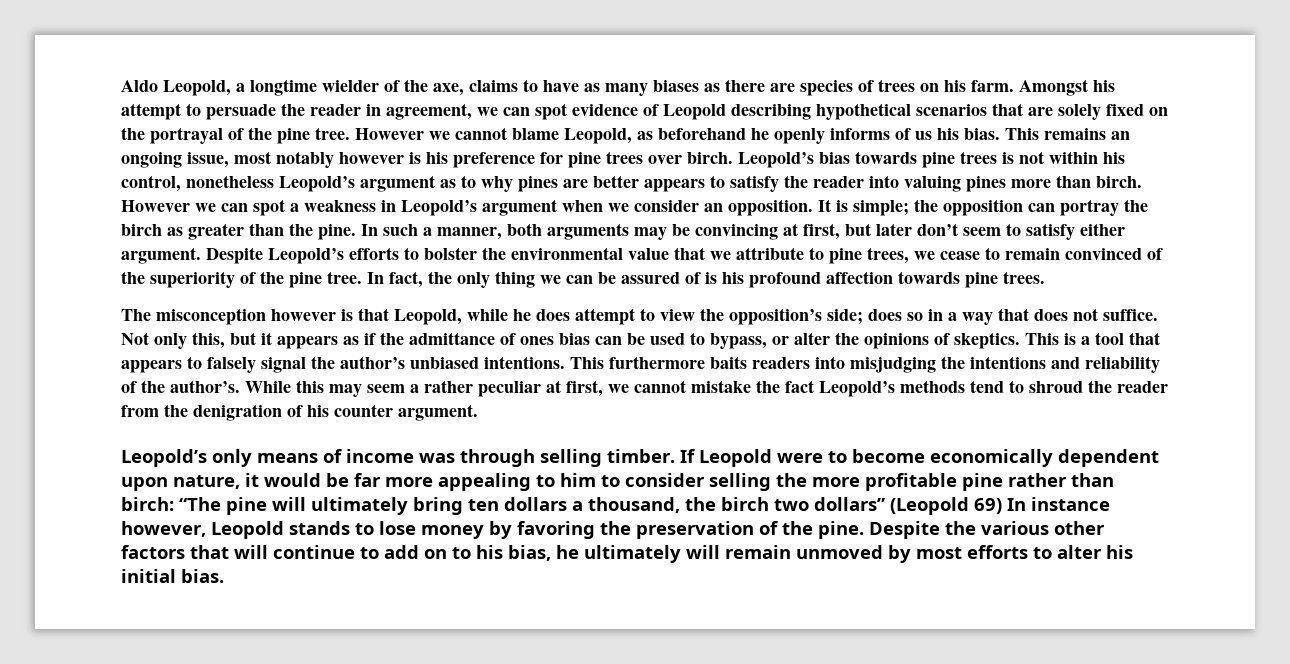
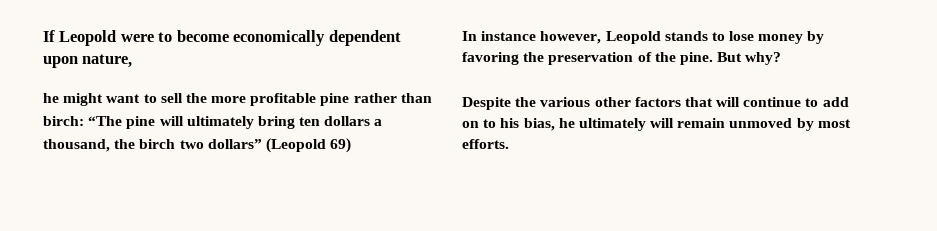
[121,79,1115,96] [121,103,1168,120] [121,127,1130,144] [121,151,1125,168] [121,175,1142,192] [121,199,1148,216] [121,223,1125,240] [121,247,1163,264] [121,271,1045,288] [121,308,1158,325] [121,332,1160,349] [121,356,1160,373] [121,380,1168,397] [121,404,478,421] [121,449,675,467] Aldo Leopold, a longtime wielder of the axe, claims to have as many biases as there are species of trees on his farm. Amongst his attempt to persuade the reader in agreement, we can spot evidence of Leopold describing hypothetical scenarios that are solely fixed on the portrayal of the pine tree. However we cannot blame Leopold, as beforehand he openly informs of us his bias. This remains an ongoing issue, most notably however is his preference for pine trees over birch. Leopold’s bias towards pine trees is not within his control, nonetheless Leopold’s argument as to why pines are better appears to satisfy the reader into valuing pines more than birch. However we can spot a weakness in Leopold’s argument when we consider an opposition. It is simple; the opposition can portray the birch as greater than the pine. In such a manner, both arguments may be convincing at first, but later don’t seem to satisfy either argument. Despite Leopold’s efforts to bolster the environmental value that we attribute to pine trees, we cease to remain convinced of the superiority of the pine tree. In fact, the only thing we can be assured of is his profound affection towards pine trees. // The misconception however is that Leopold, while he does attempt to view the opposition’s side; does so in a way that does not suffice. Not only this, but it appears as if the admittance of ones bias can be used to bypass, or alter the opinions of skeptics. This is a tool that appears to falsely signal the author’s unbiased intentions. This furthermore baits readers into misjudging the intentions and reliability of the author’s. While this may seem a rather peculiar at first, we cannot mistake the fact Leopold’s methods tend to shroud the reader from the denigration of his counter argument. // Leopold’s only means of income was through selling timber. -> (43, 36) none
[245,473,771,491] it would be far more appealing to him to consider selling -> [43,93,183,106] // he might want to sell
(1002, 506) none -> (352, 145) //
(864, 530) none -> [717,52,782,65] But why? //
[967,545,1133,559] [121,569,224,583] efforts to alter his initial bias. -> [462,139,509,149] efforts.

